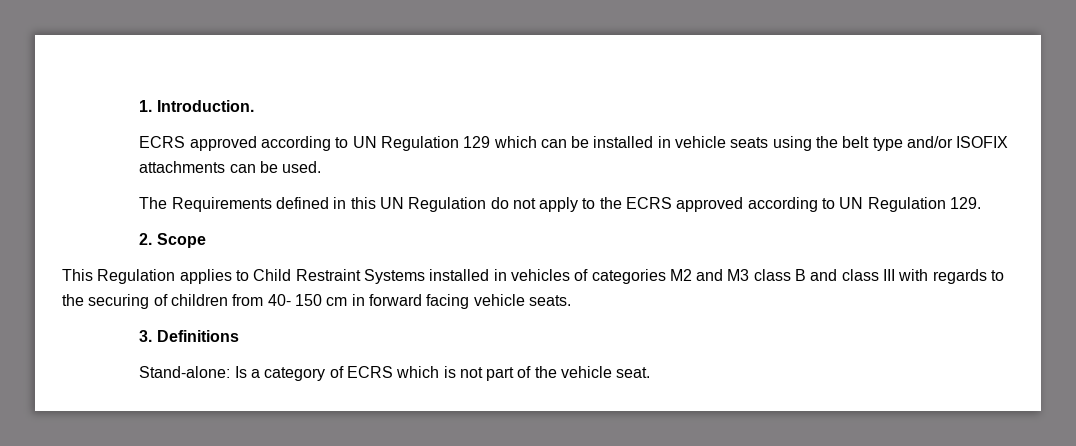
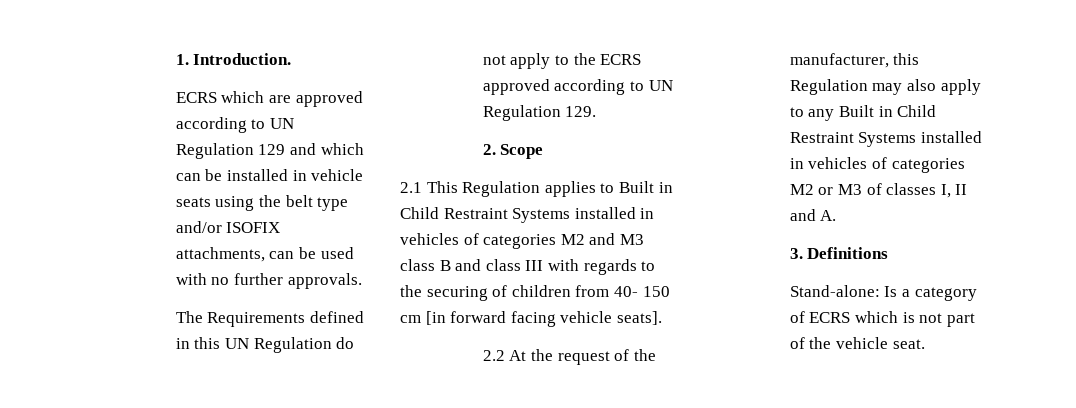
(186, 142) none -> [221,91,291,103] which are
(491, 142) none -> [289,143,316,155] and
[139,161,322,173] attachments can be used. -> [175,247,354,262] [175,273,362,289] attachments, can be used with no further approvals.
(206, 240) none -> [400,182,422,193] 2.1
(249, 275) none -> [618,181,673,193] Built in
[351,294,365,306] in -> [425,311,446,325] [in
[528,295,571,306] seats. -> [616,311,662,325] [482,349,656,365] [789,53,920,68] [789,79,981,95] [789,105,937,121] [789,131,982,147] [789,157,965,173] [789,183,968,198] [789,209,837,221] seats]. // 2.2 At the request of the manufacturer, this Regulation may also apply to any Built in Child Restraint Systems installed in vehicles of categories M2 or M3 of classes I, II and A.

